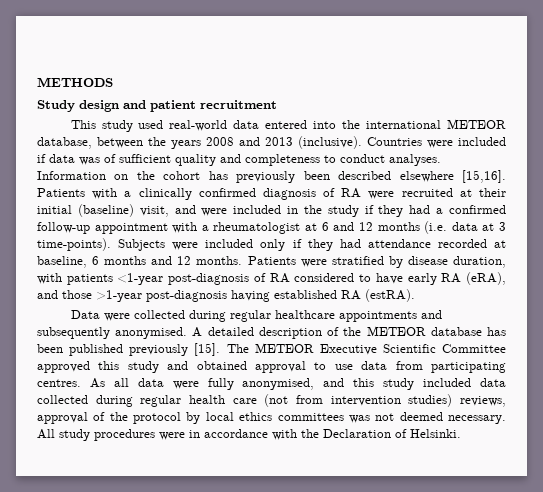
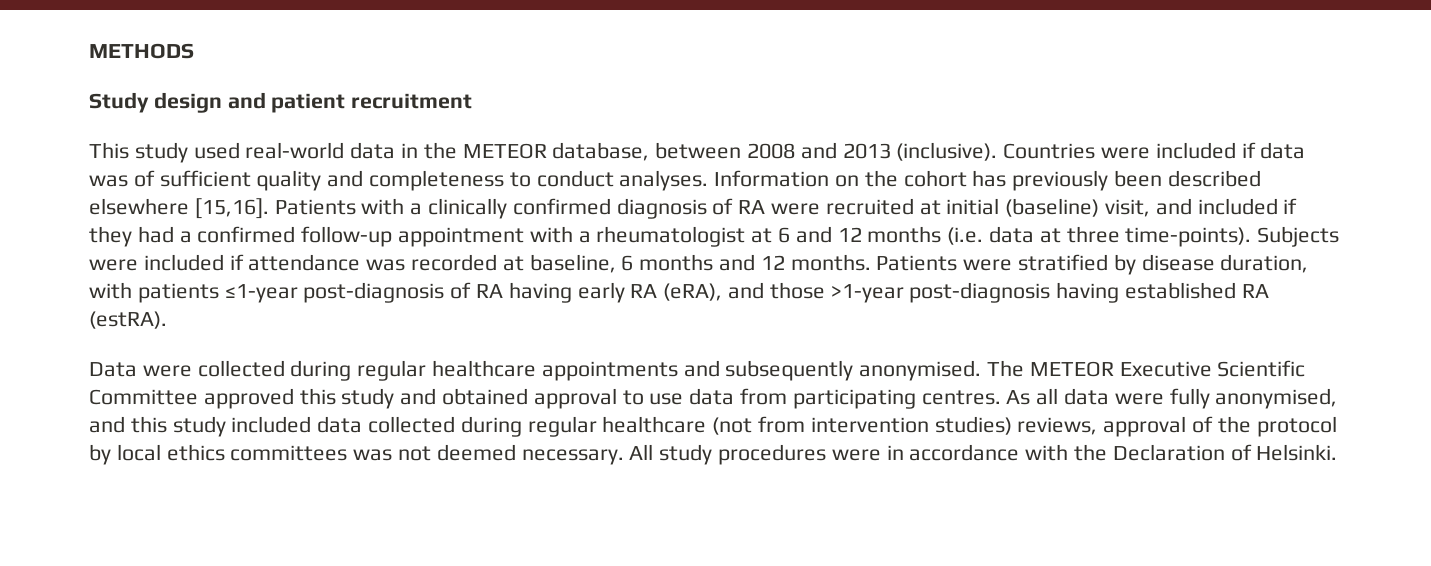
[265,120,442,129] entered into the international -> [401,142,457,159] in the
[148,137,201,149] the years -> (742, 150) none
[479,188,507,197] their -> (941, 207) none
[201,205,359,217] were included in the study -> [1197,198,1278,215] included
[499,222,507,231] 3 -> [1066,226,1120,243] three
[260,239,431,251] only if they had attendance -> [229,254,406,271] if attendance was
[117,273,164,285] <1-year -> [224,284,298,303] ≤1-year
[294,273,403,284] considered to have -> [508,282,572,303] having
[192,326,507,339] [37,343,221,356] A detailed description of the METEOR database has been published previously [15]. -> (982, 370) none
[188,395,257,404] health care -> [602,416,707,433] healthcare

